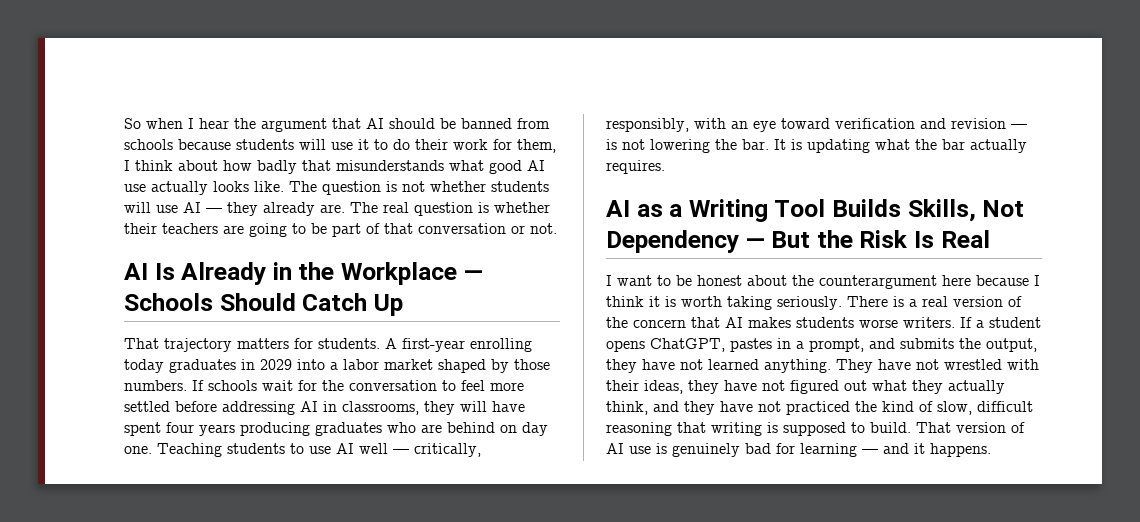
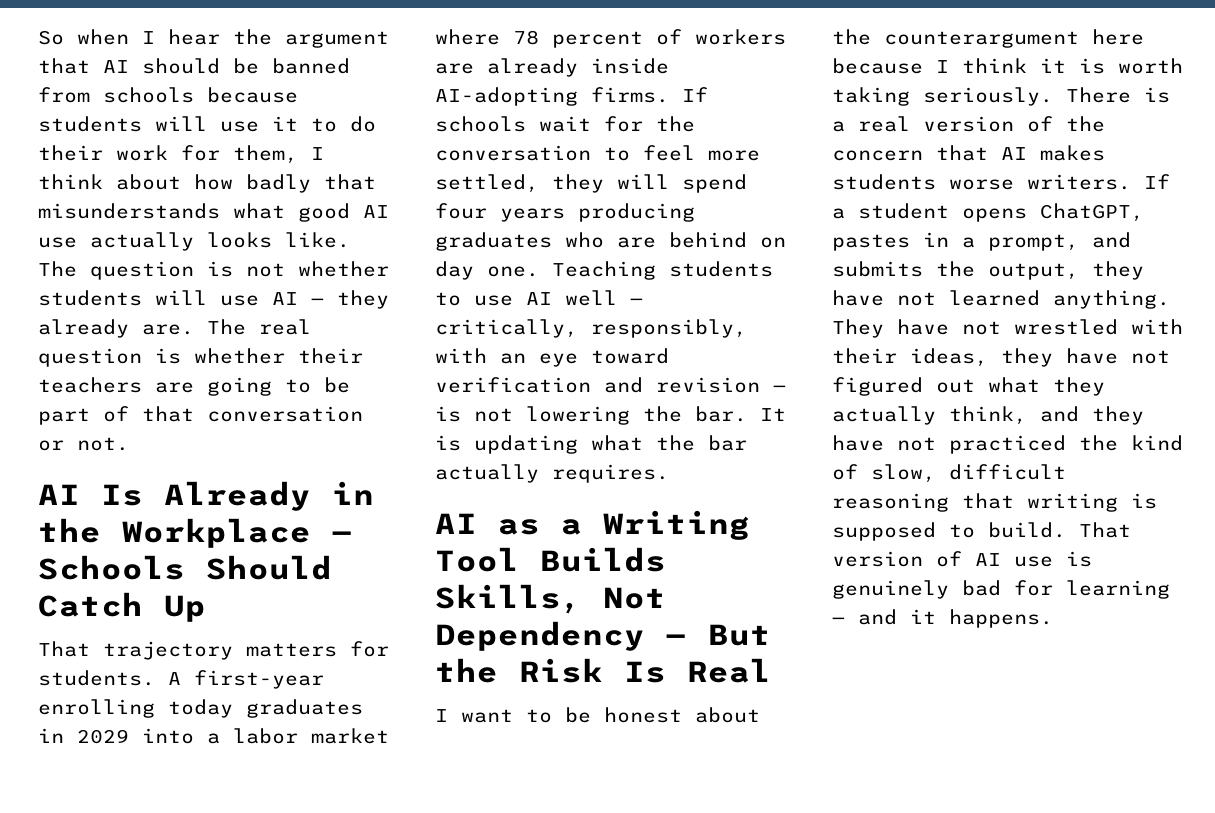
[438,359,550,373] [124,380,187,391] shaped by those numbers. -> [435,29,786,48] [435,58,669,77] [435,87,669,106] where 78 percent of workers are already inside AI-adopting firms.
[124,401,525,415] [124,422,161,436] settled before addressing AI in classrooms, they will have spent -> [435,174,747,193] settled, they will spend

